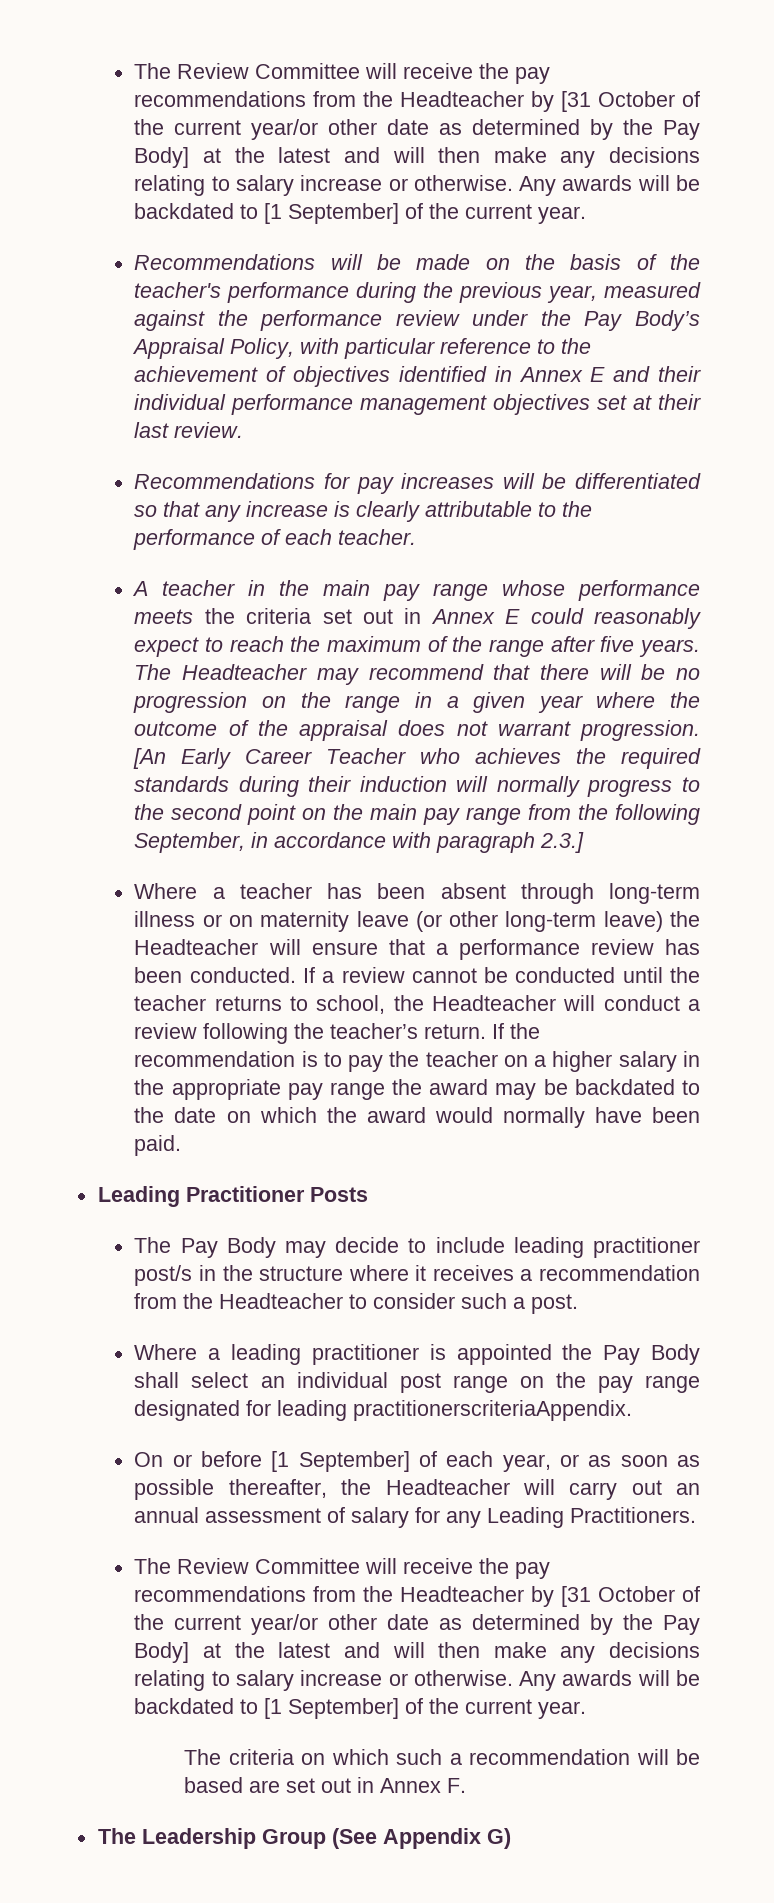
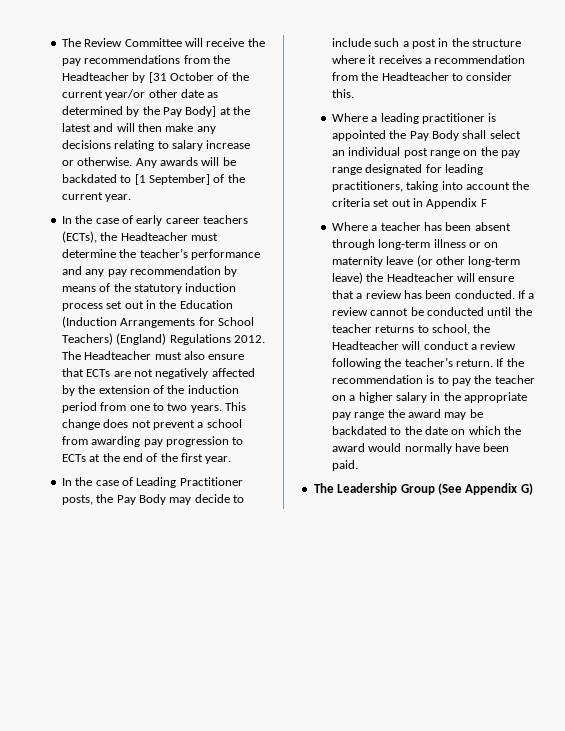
[134,254,700,270] [134,282,701,303] [134,310,700,331] [132,338,592,359] [134,366,701,387] [134,394,701,415] [134,422,244,438] [134,473,701,494] [134,501,593,522] [133,529,417,550] [132,580,700,601] [134,609,194,624] Recommendations will be made on the basis of the teacher's performance during the previous year, measured against the performance review under the Pay Body’s Appraisal Policy, with particular reference to the achievement of objectives identified in Annex E and their individual performance management objectives set at their last review. // Recommendations for pay increases will be differentiated so that any increase is clearly attributable to the performance of each teacher. // A teacher in the main pay range whose performance meets -> [61,215,249,226] [61,231,218,243] [61,248,260,260] [61,266,238,277] [61,283,237,294] [61,300,233,311] [61,316,254,328] [61,333,265,345] [61,351,245,360] [61,368,255,379] [61,385,239,396] [61,402,247,413] [61,419,242,430] [61,436,244,447] [61,453,232,464] [61,477,243,488] [61,494,245,505] [331,38,522,49] [331,55,526,64] [331,72,513,81] [331,89,354,98] [331,113,497,124] [331,130,521,141] [331,147,521,158] [331,164,483,175] [331,181,510,192] In the case of early career teachers (ECTs), the Headteacher must determine the teacher’s performance and any pay recommendation by means of the statutory induction process set out in the Education (Induction Arrangements for School Teachers) (England) Regulations 2012. The Headteacher must also ensure that ECTs are not negatively affected by the extension of the induction period from one to two years. This change does not prevent a school from awarding pay progression to ECTs at the end of the first year. // In the case of Leading Practitioner posts, the Pay Body may decide to include such a post in the structure where it receives a recommendation from the Headteacher to consider this. // Where a leading practitioner is appointed the Pay Body shall select an individual post range on the pay range designated for leading practitioners, taking into account
[430,608,701,629] [134,636,700,657] [134,664,700,685] [133,692,700,713] [134,720,700,741] [133,748,701,769] [134,776,700,797] [134,804,701,825] [134,832,585,853] Annex E could reasonably expect to reach the maximum of the range after five years. The Headteacher may recommend that there will be no progression on the range in a given year where the outcome of the appraisal does not warrant progression. [An Early Career Teacher who achieves the required standards during their induction will normally progress to the second point on the main pay range from the following September, in accordance with paragraph 2.3.] -> [426,198,487,209] Appendix F
[458,939,580,960] performance -> (363, 296) none
[97,1186,368,1207] [134,1237,700,1258] [134,1265,700,1286] [134,1293,579,1314] [134,1344,700,1365] [134,1372,700,1393] [134,1400,633,1421] [134,1451,701,1472] [134,1479,700,1500] [134,1507,697,1528] [134,1558,551,1579] [134,1586,700,1607] [134,1614,700,1635] [134,1642,700,1663] [134,1670,701,1691] [134,1698,587,1719] [184,1749,700,1765] [184,1777,467,1793] // Leading Practitioner Posts // The Pay Body may decide to include leading practitioner post/s in the structure where it receives a recommendation from the Headteacher to consider such a post. // Where a leading practitioner is appointed the Pay Body shall select an individual post range on the pay range designated for leading practitionerscriteriaAppendix. // On or before [1 September] of each year, or as soon as possible thereafter, the Headteacher will carry out an annual assessment of salary for any Leading Practitioners. // The Review Committee will receive the pay recommendations from the Headteacher by [31 October of the current year/or other date as determined by the Pay Body] at the latest and will then make any decisions relating to salary increase or otherwise. Any awards will be backdated to [1 September] of the current year. // The criteria on which such a recommendation will be based are set out in Annex F. -> (358, 465) none

